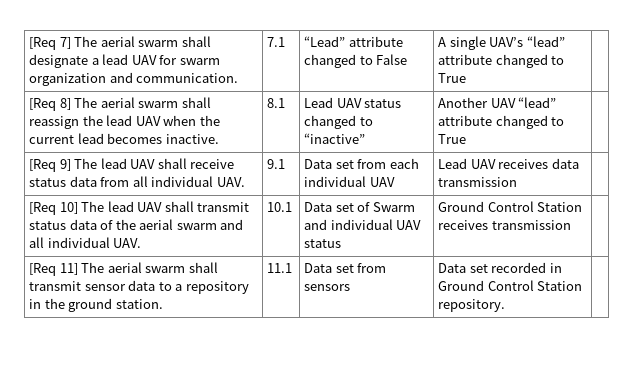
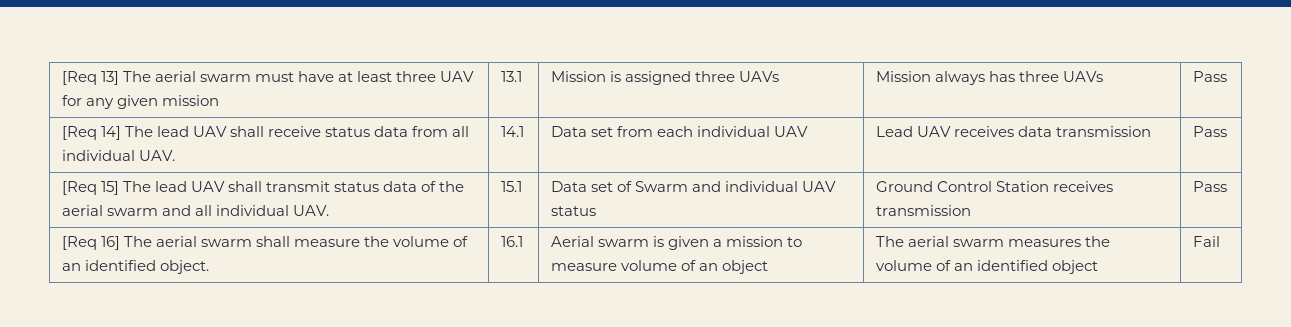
[29,36,211,50] [29,54,220,68] [29,72,239,86] [267,37,286,47] [304,36,403,47] [304,54,408,68] [438,36,565,50] [438,54,565,68] [438,73,467,83] [29,97,211,111] [29,115,220,129] [29,133,219,144] [267,98,286,108] [304,97,402,108] [304,115,373,129] [304,133,366,144] [438,97,557,108] [438,115,565,129] [438,134,467,144] [29,159,71,172] [Req 7] The aerial swarm shall designate a lead UAV for swarm organization and communication. | 7.1 | “Lead” attribute changed to False | A single UAV’s “lead” attribute changed to True | // [Req 8] The aerial swarm shall reassign the lead UAV when the current lead becomes inactive. | 8.1 | Lead UAV status changed to “inactive” | Another UAV “lead” attribute changed to True | // [Req 9] -> [61,71,475,85] [61,95,220,109] [500,71,522,82] [550,71,780,85] [875,71,1104,85] [1192,71,1227,82] [61,126,122,140] [Req 13] The aerial swarm must have at least three UAV for any given mission | 13.1 | Mission is assigned three UAVs | Mission always has three UAVs | Pass // [Req 14]
[267,159,286,169] 9.1 -> [500,126,524,137] 14.1
[29,202,78,215] // [Req 10] -> [1192,126,1227,137] [61,181,120,195] Pass // [Req 15]
[267,202,293,212] 10.1 -> [500,181,522,192] 15.1
[29,262,218,276] [29,280,249,294] [29,298,163,312] [267,263,293,273] [304,263,387,273] [304,284,351,291] [438,262,562,273] [438,280,583,291] [438,299,506,312] // [Req 11] The aerial swarm shall transmit sensor data to a repository in the ground station. | 11.1 | Data set from sensors | Data set recorded in Ground Control Station repository. | -> [1192,181,1227,192] [61,236,469,250] [61,260,210,274] [500,236,523,247] [550,236,803,250] [550,260,769,274] [875,236,1111,247] [875,260,1099,274] [1192,236,1220,247] Pass // [Req 16] The aerial swarm shall measure the volume of an identified object. | 16.1 | Aerial swarm is given a mission to measure volume of an object | The aerial swarm measures the volume of an identified object | Fail

